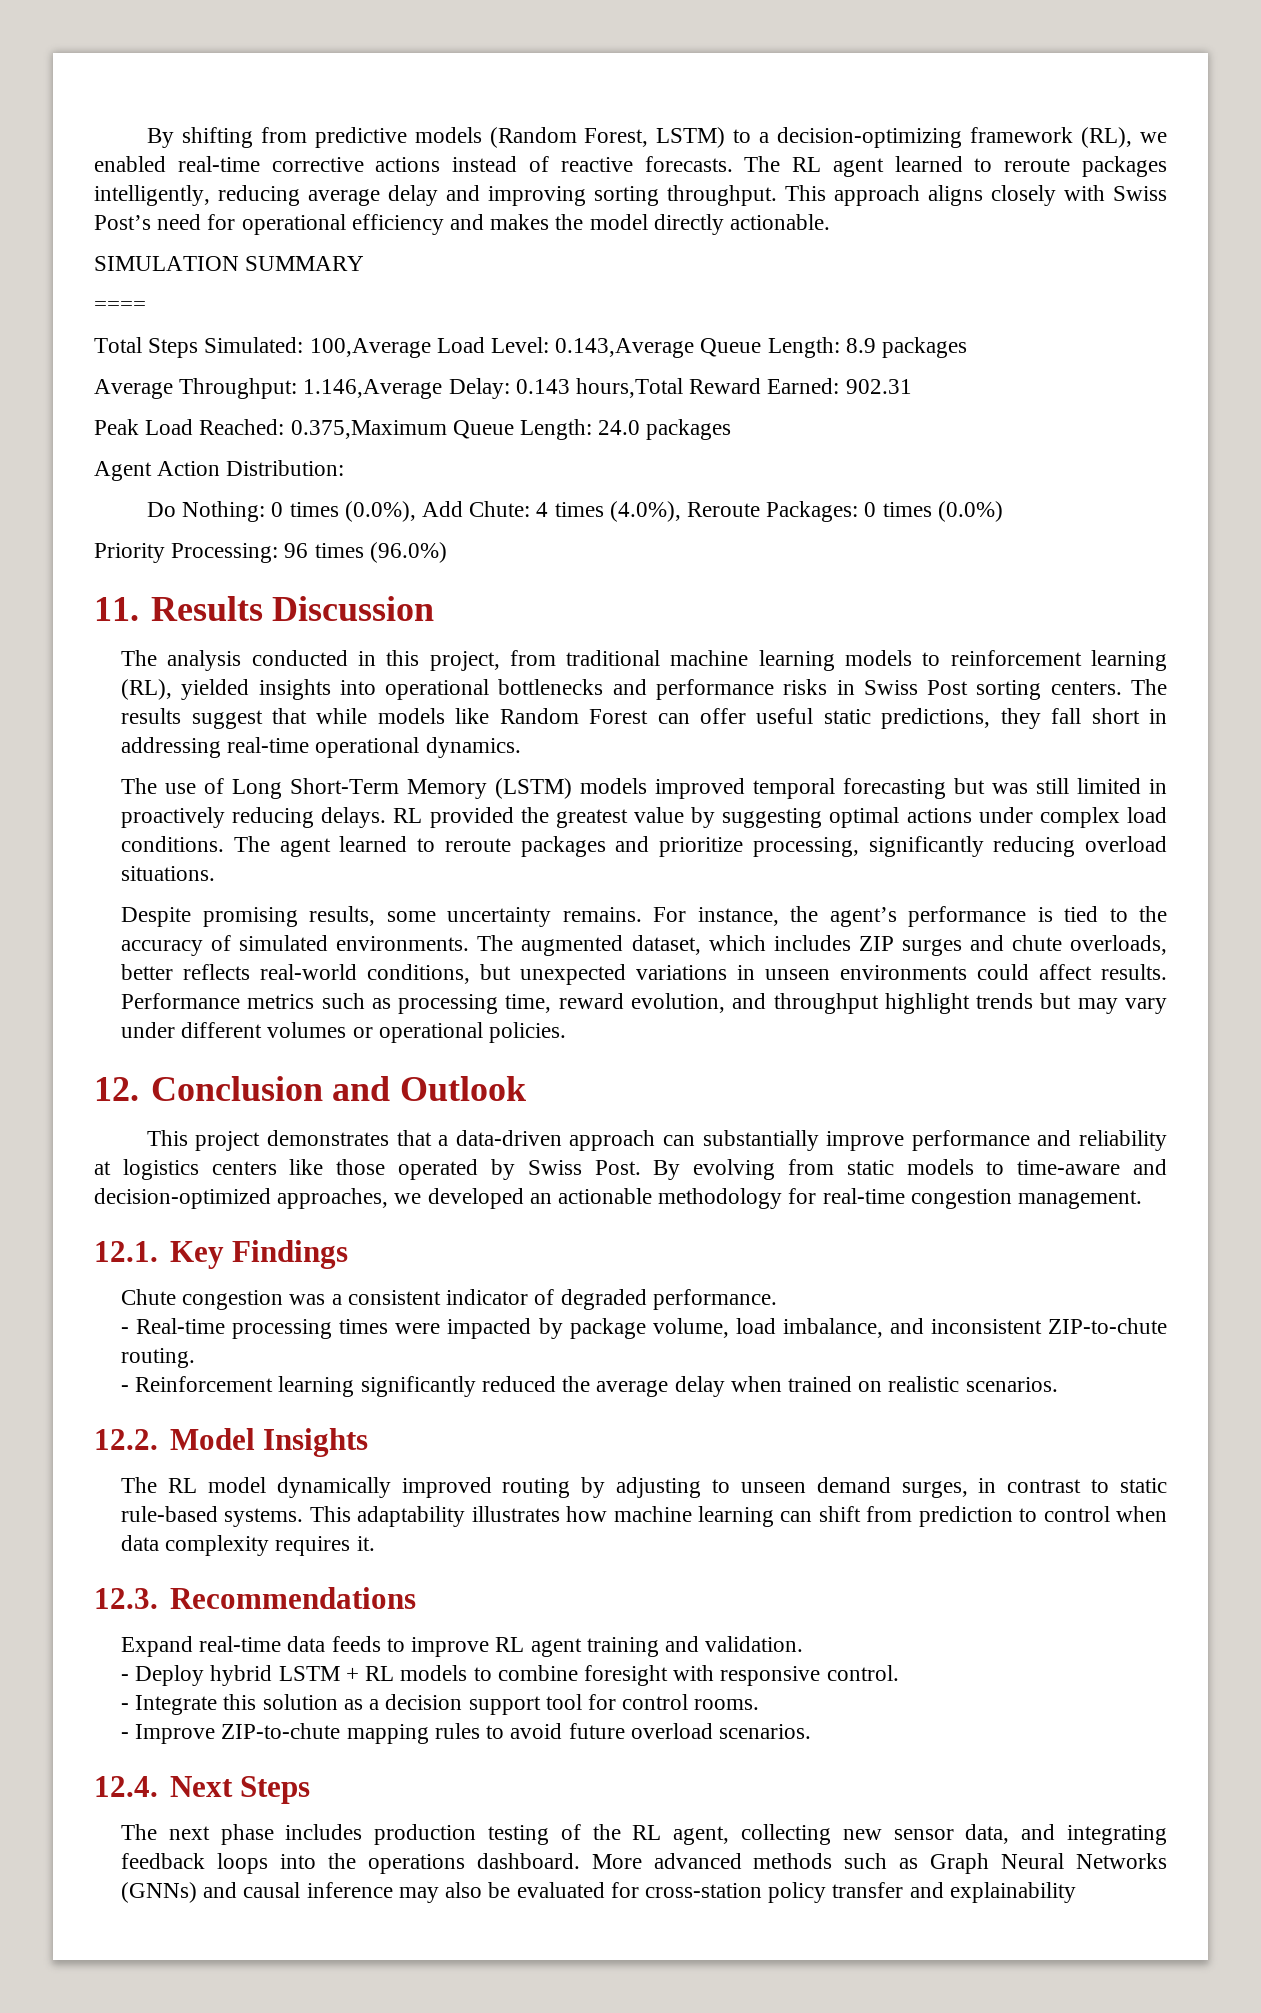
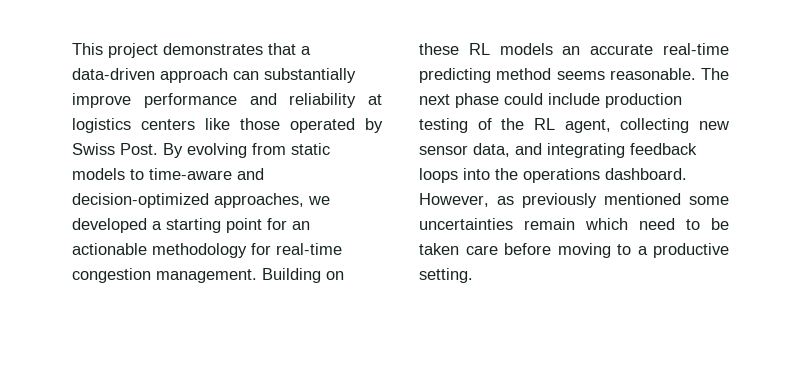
[146,127,1167,148] [94,156,1168,177] [94,185,1167,206] [94,214,831,235] [94,256,365,271] [94,301,146,312] [94,337,968,358] [94,378,912,399] [94,419,732,440] [94,460,345,481] [146,501,1003,522] [94,542,447,563] [94,596,435,621] [121,650,1167,671] [121,679,1167,700] [121,708,1167,729] [121,737,521,758] [121,778,1167,799] [121,807,1167,828] [121,836,1167,857] [121,866,216,881] [121,906,1167,927] [121,935,1167,956] [121,964,1167,985] [121,993,1167,1014] [121,1022,567,1043] [94,1076,526,1101] By shifting from predictive models (Random Forest, LSTM) to a decision-optimizing framework (RL), we enabled real-time corrective actions instead of reactive forecasts. The RL agent learned to reroute packages intelligently, reducing average delay and improving sorting throughput. This approach aligns closely with Swiss Post’s need for operational efficiency and makes the model directly actionable. // SIMULATION SUMMARY // ==== // Total Steps Simulated: 100,Average Load Level: 0.143,Average Queue Length: 8.9 packages // Average Throughput: 1.146,Average Delay: 0.143 hours,Total Reward Earned: 902.31 // Peak Load Reached: 0.375,Maximum Queue Length: 24.0 packages // Agent Action Distribution: // Do Nothing: 0 times (0.0%), Add Chute: 4 times (4.0%), Reroute Packages: 0 times (0.0%) // Priority Processing: 96 times (96.0%) // 11. Results Discussion // The analysis conducted in this project, from traditional machine learning models to reinforcement learning (RL), yielded insights into operational bottlenecks and performance risks in Swiss Post sorting centers. The results suggest that while models like Random Forest can offer useful static predictions, they fall short in addressing real-time operational dynamics. // The use of Long Short-Term Memory (LSTM) models improved temporal forecasting but was still limited in proactively reducing delays. RL provided the greatest value by suggesting optimal actions under complex load conditions. The agent learned to reroute packages and prioritize processing, significantly reducing overload situations. // Despite promising results, some uncertainty remains. For instance, the agent’s performance is tied to the accuracy of simulated environments. The augmented dataset, which includes ZIP surges and chute overloads, better reflects real-world conditions, but unexpected variations in unseen environments could affect results. Performance metrics such as processing time, reward evolution, and throughput highlight trends but may vary under different volumes or operational policies. // 12. Conclusion and Outlook // -> (72, 49) none
(524, 1198) none -> [152,218,287,233] a starting point for
[94,1240,348,1269] [121,1289,777,1310] [121,1318,1167,1339] [121,1348,196,1368] [121,1376,1058,1397] [94,1428,368,1457] [121,1477,1167,1498] [121,1506,1168,1527] [121,1535,375,1556] [94,1587,416,1609] [121,1636,804,1657] [121,1665,899,1686] [121,1694,760,1715] [121,1723,811,1744] [94,1776,310,1804] // 12.1. Key Findings // Chute congestion was a consistent indicator of degraded performance. // - Real-time processing times were impacted by package volume, load imbalance, and inconsistent ZIP-to-chute routing. // - Reinforcement learning significantly reduced the average delay when trained on realistic scenarios. // 12.2. Model Insights // The RL model dynamically improved routing by adjusting to unseen demand surges, in contrast to static rule-based systems. This adaptability illustrates how machine learning can shift from prediction to control when data complexity requires it. // 12.3. Recommendations // Expand real-time data feeds to improve RL agent training and validation. // - Deploy hybrid LSTM + RL models to combine foresight with responsive control. // - Integrate this solution as a decision support tool for control rooms. // - Improve ZIP-to-chute mapping rules to avoid future overload scenarios. // 12.4. Next Steps // -> [262,268,344,283] [419,43,729,55] [419,68,696,83] Building on these RL models an accurate real-time predicting method seems reasonable.
[285,1824,363,1840] includes -> [504,93,600,105] could include
[591,1853,1167,1874] [121,1882,1076,1903] More advanced methods such as Graph Neural Networks (GNNs) and causal inference may also be evaluated for cross-station policy transfer and explainability -> [419,193,729,208] [419,218,729,230] [419,243,729,258] [419,268,473,283] However, as previously mentioned some uncertainties remain which need to be taken care before moving to a productive setting.

